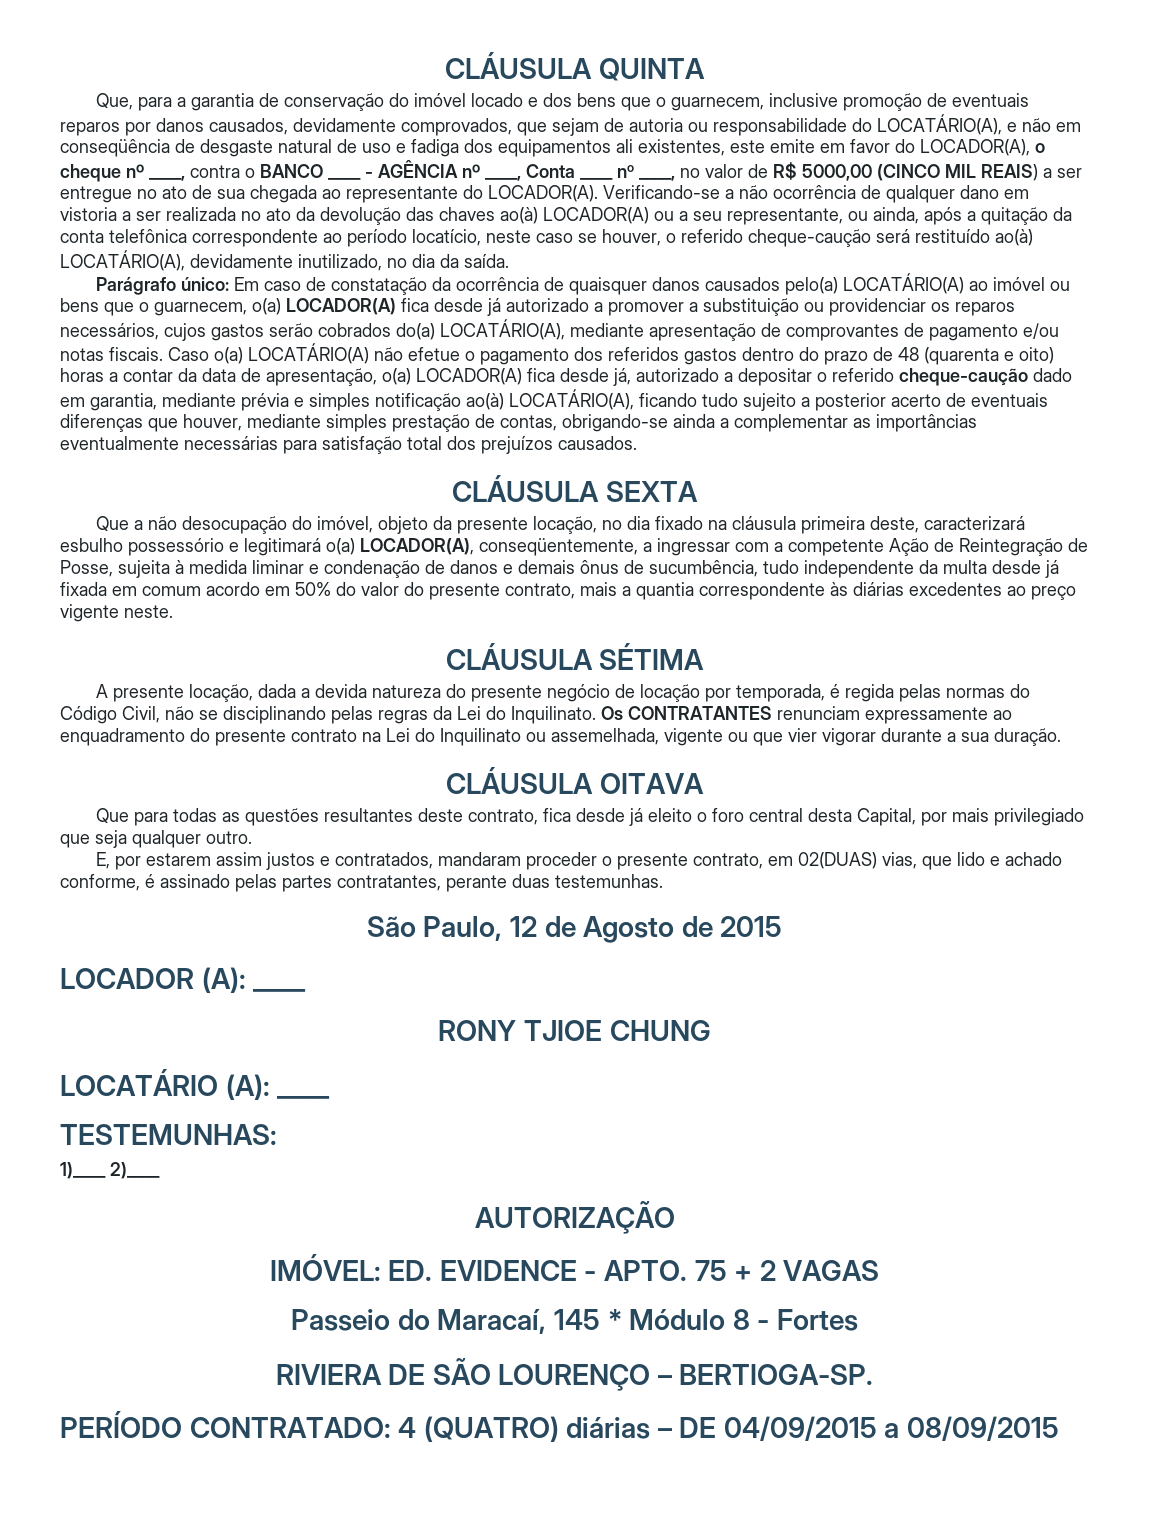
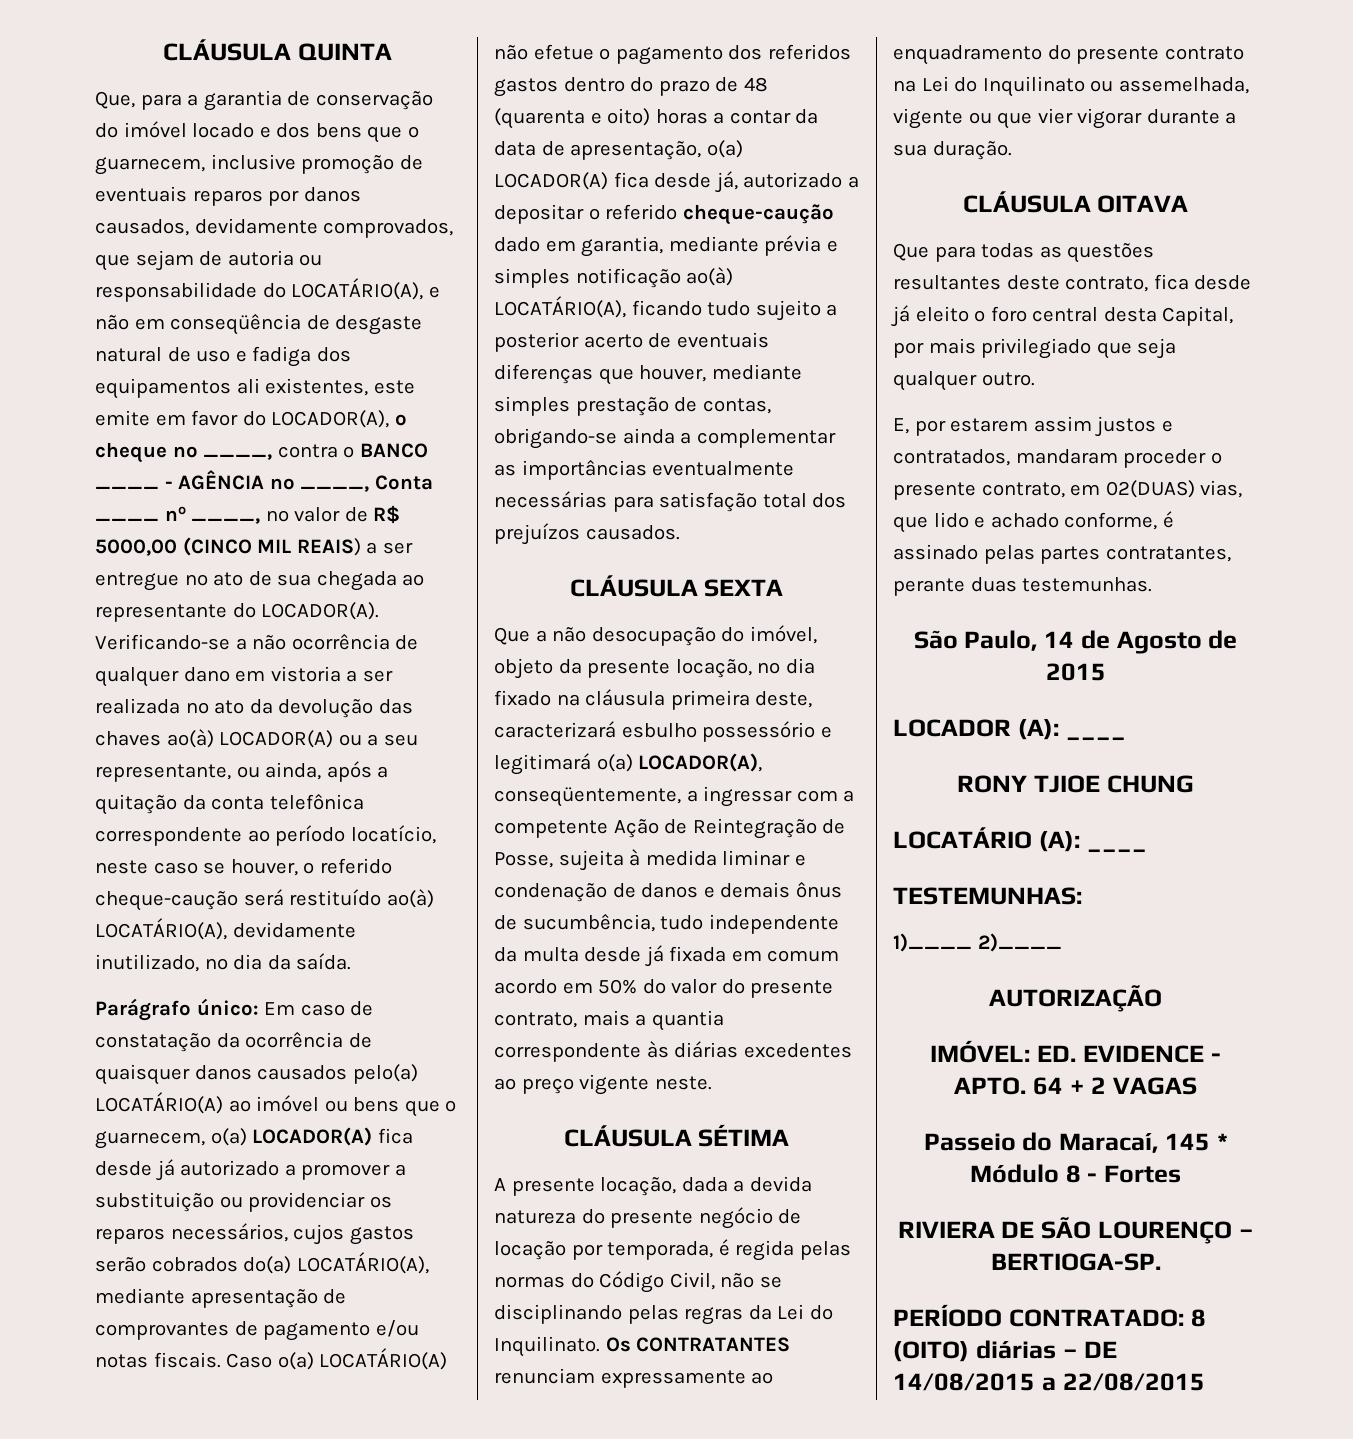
[509,916,537,937] 12 -> [1044,631,1075,648] 14
[694,1260,727,1281] 75 -> [1032,1077,1063,1095] 64
[398,1416,559,1442] 4 (QUATRO) -> [1190,1309,1206,1327] [893,1341,969,1362] 8 (OITO)
[723,1416,1060,1441] 04/09/2015 a 08/09/2015 -> [893,1373,1205,1391] 14/08/2015 a 22/08/2015

